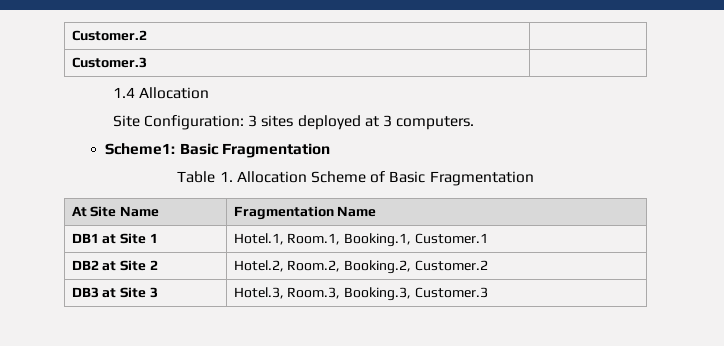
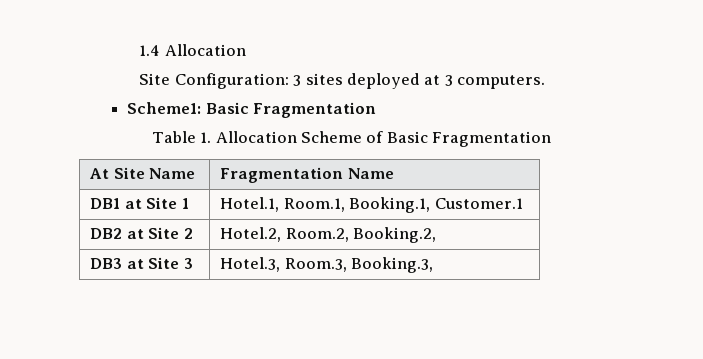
[71,30,147,41] [71,57,147,68] Customer.2 | // Customer.3 | // -> (139, 50) none
[414,260,488,271] Customer.2 -> (437, 235) none
[414,287,488,298] Customer.3 -> (434, 265) none

